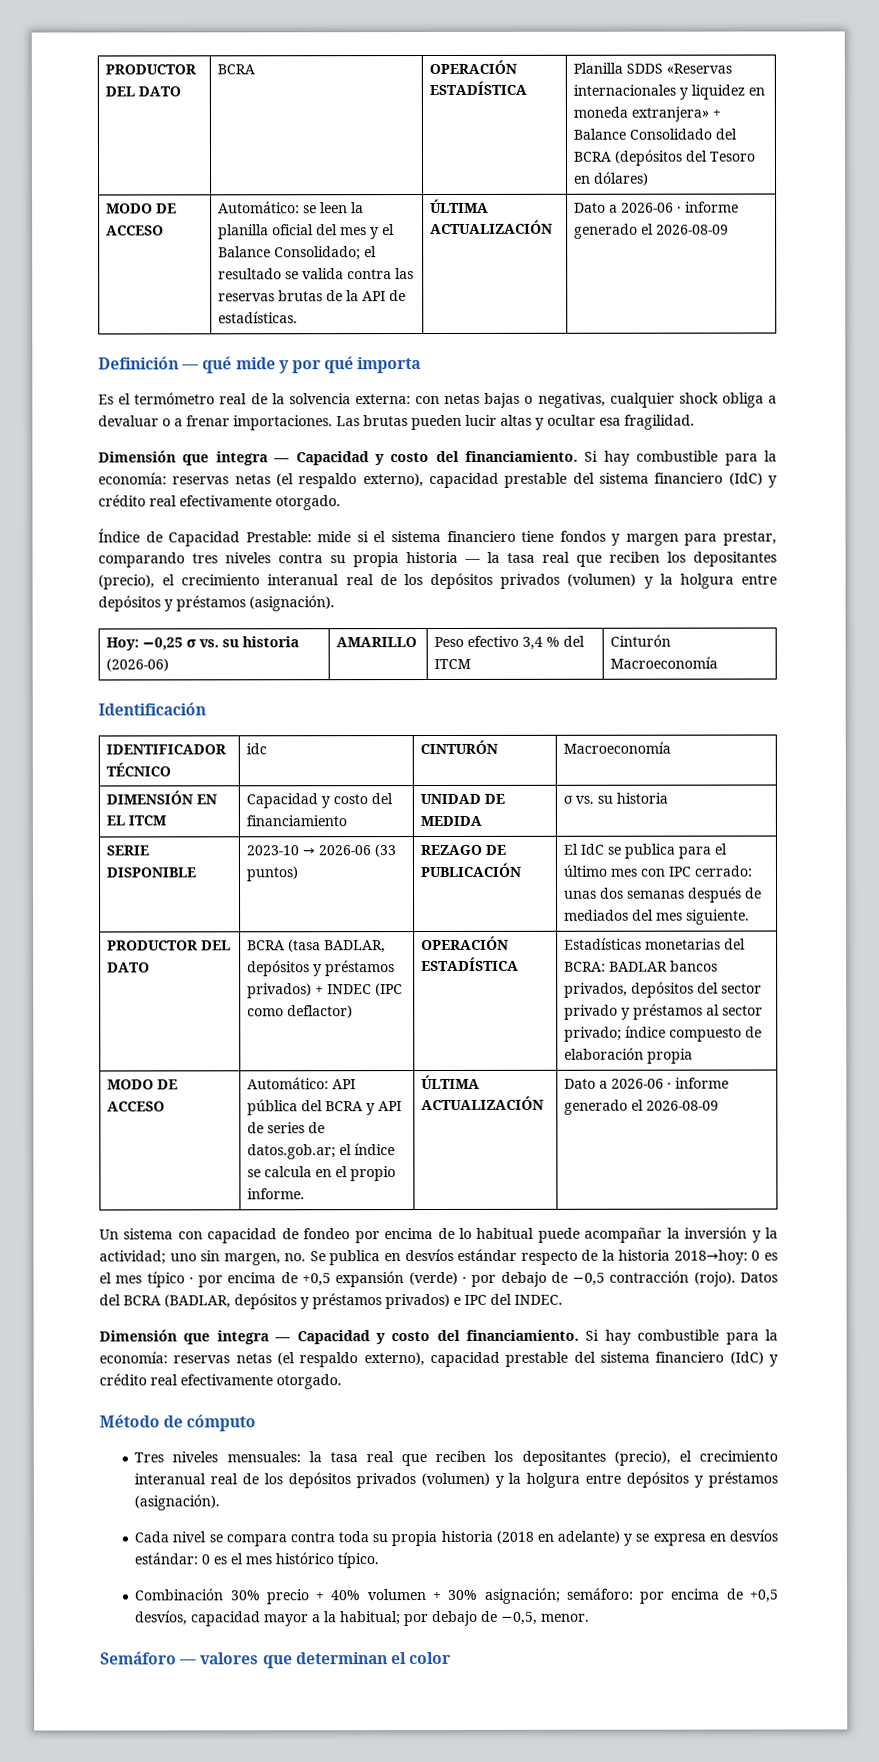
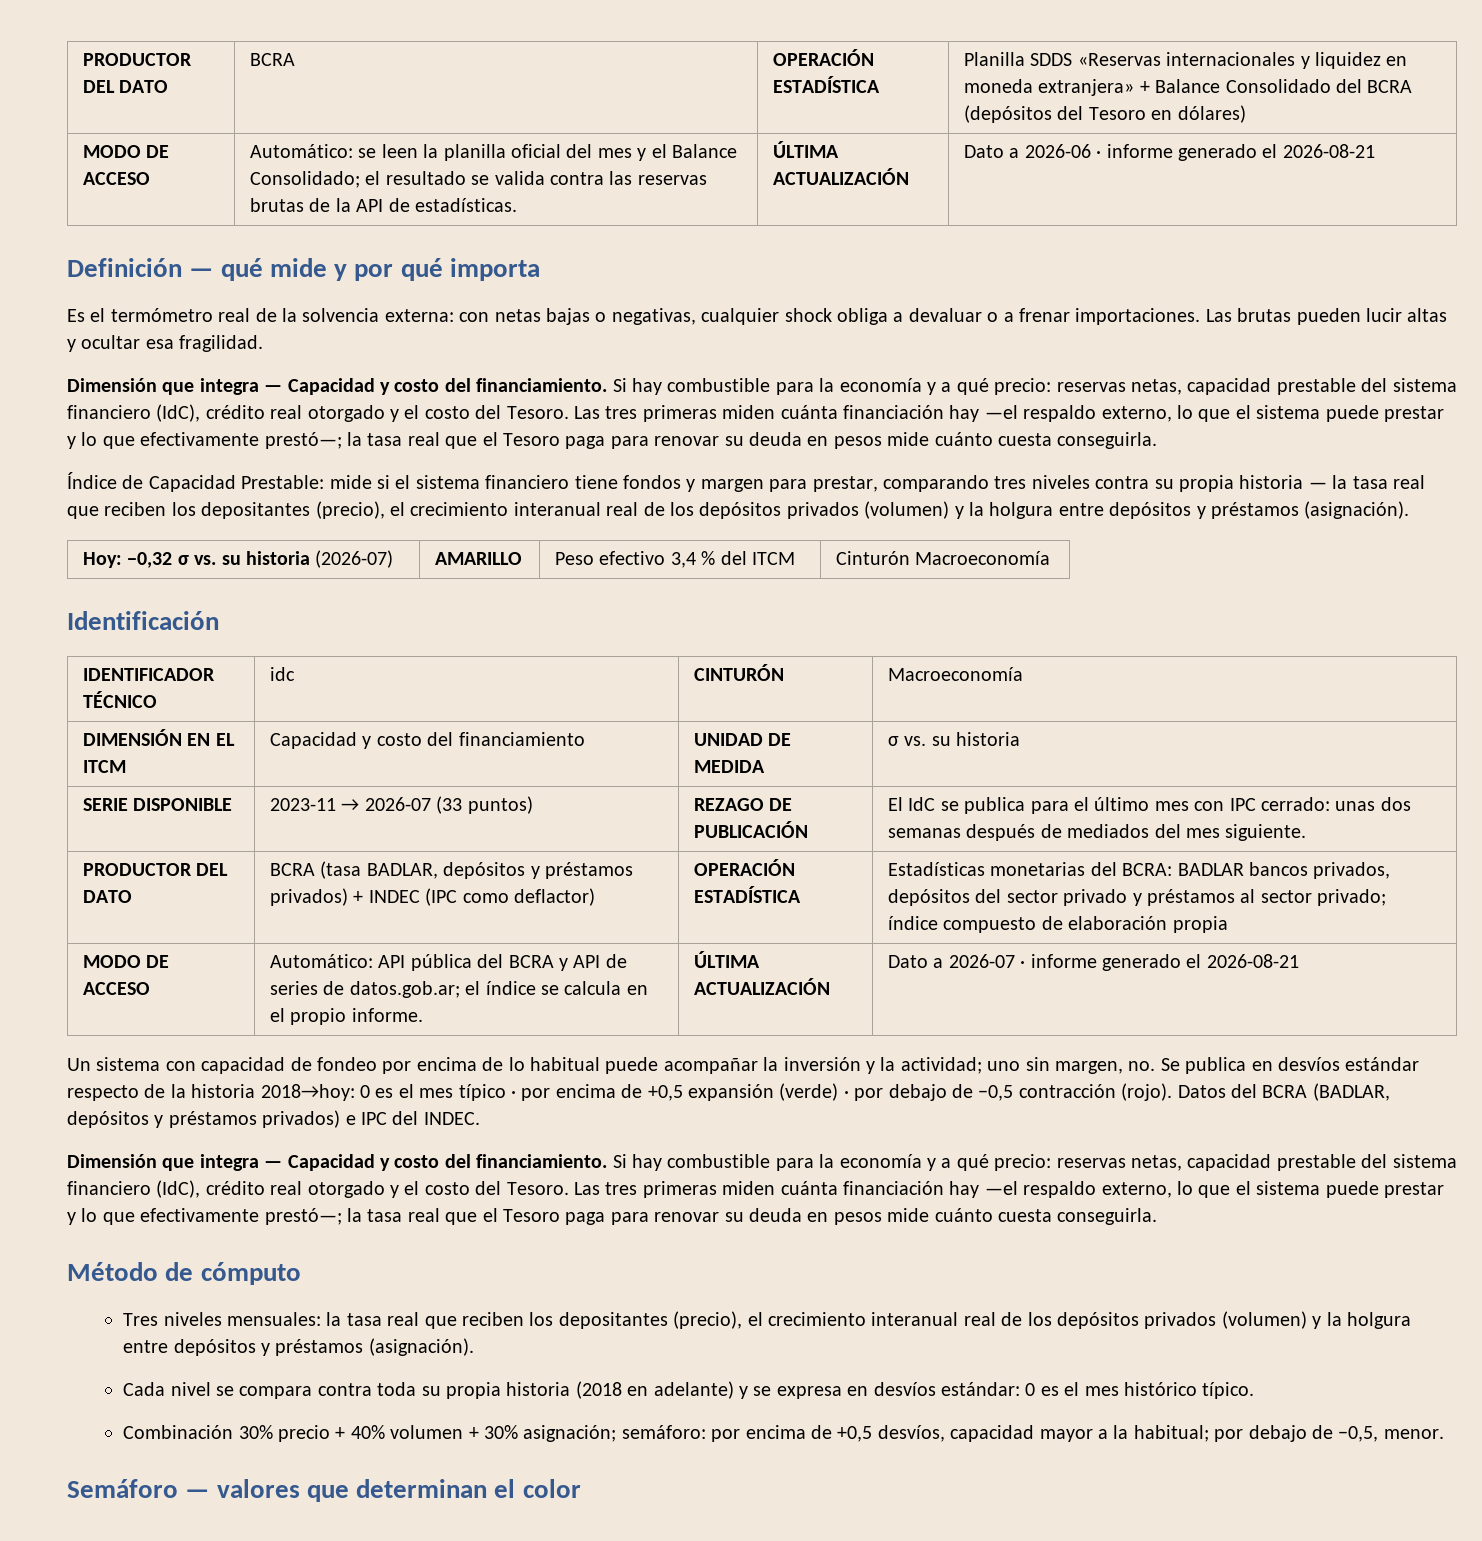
[656,224,730,235] 2026-08-09 -> [1282,144,1375,158] 2026-08-21
[98,472,778,489] [98,494,341,511] economía: reservas netas (el respaldo externo), capacidad prestable del sistema financiero (IdC) y crédito real efectivamente otorgado. -> [839,378,1457,395] [67,404,1445,422] [67,432,1158,449] economía y a qué precio: reservas netas, capacidad prestable del sistema financiero (IdC), crédito real otorgado y el costo del Tesoro. Las tres primeras miden cuánta financiación hay —el respaldo externo, lo que el sistema puede prestar y lo que efectivamente prestó—; la tasa real que el Tesoro paga para renovar su deuda en pesos mide cuánto cuesta conseguirla.
[142,636,300,651] [106,658,170,672] −0,25 σ vs. su historia (2026-06) -> [127,550,394,568] −0,32 σ vs. su historia (2026-07)
[246,845,372,856] 2023-10 → 2026-06 -> [269,797,431,811] 2023-11 → 2026-07
[611,1077,730,1089] [564,1099,720,1115] 2026-06 · informe generado el 2026-08-09 -> [948,954,1299,971] 2026-07 · informe generado el 2026-08-21
[99,1351,779,1368] [99,1373,342,1390] economía: reservas netas (el respaldo externo), capacidad prestable del sistema financiero (IdC) y crédito real efectivamente otorgado. -> [839,1154,1457,1171] [67,1180,1445,1198] [67,1208,1158,1225] economía y a qué precio: reservas netas, capacidad prestable del sistema financiero (IdC), crédito real otorgado y el costo del Tesoro. Las tres primeras miden cuánta financiación hay —el respaldo externo, lo que el sistema puede prestar y lo que efectivamente prestó—; la tasa real que el Tesoro paga para renovar su deuda en pesos mide cuánto cuesta conseguirla.

